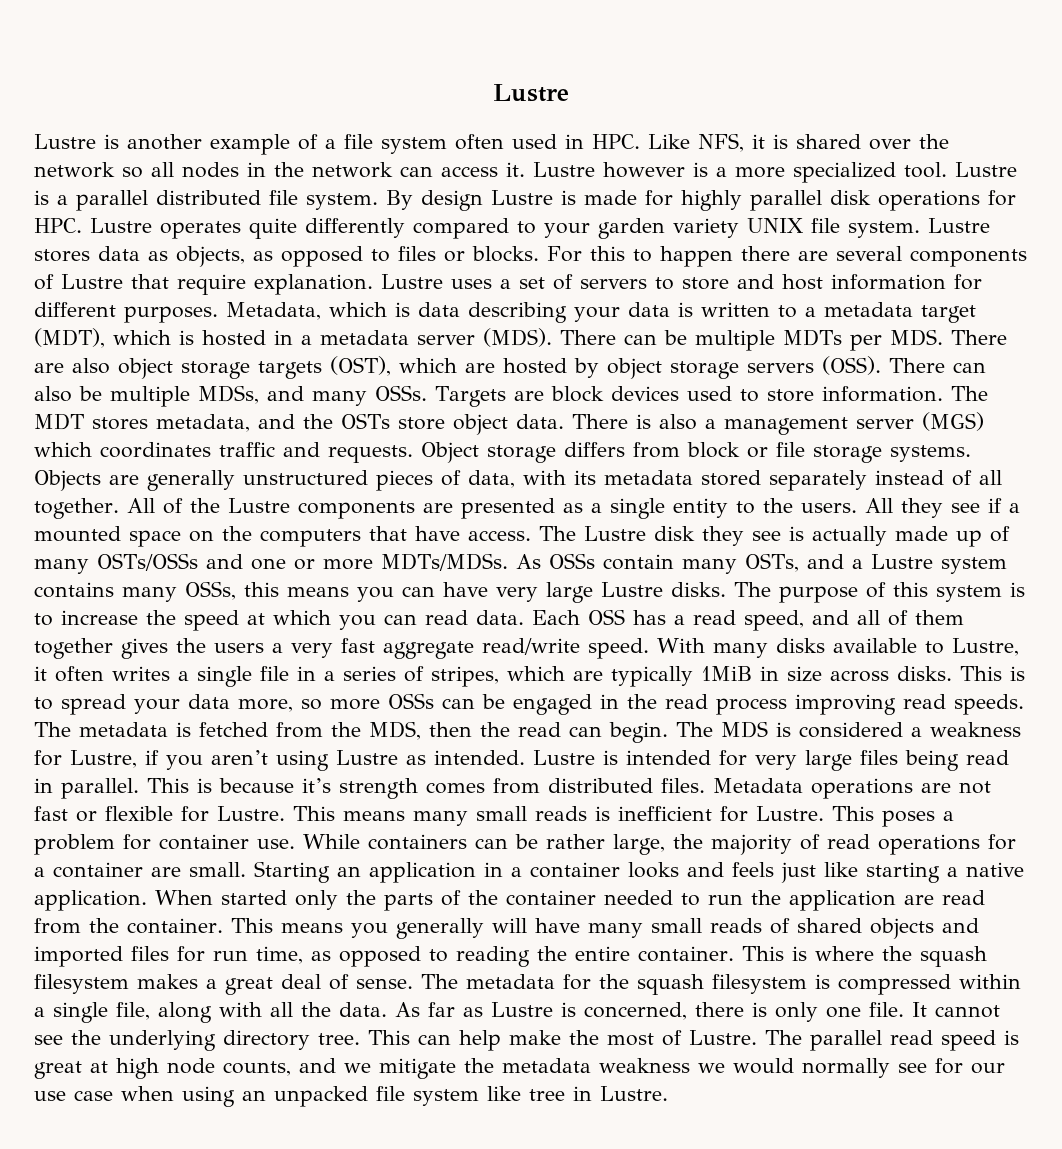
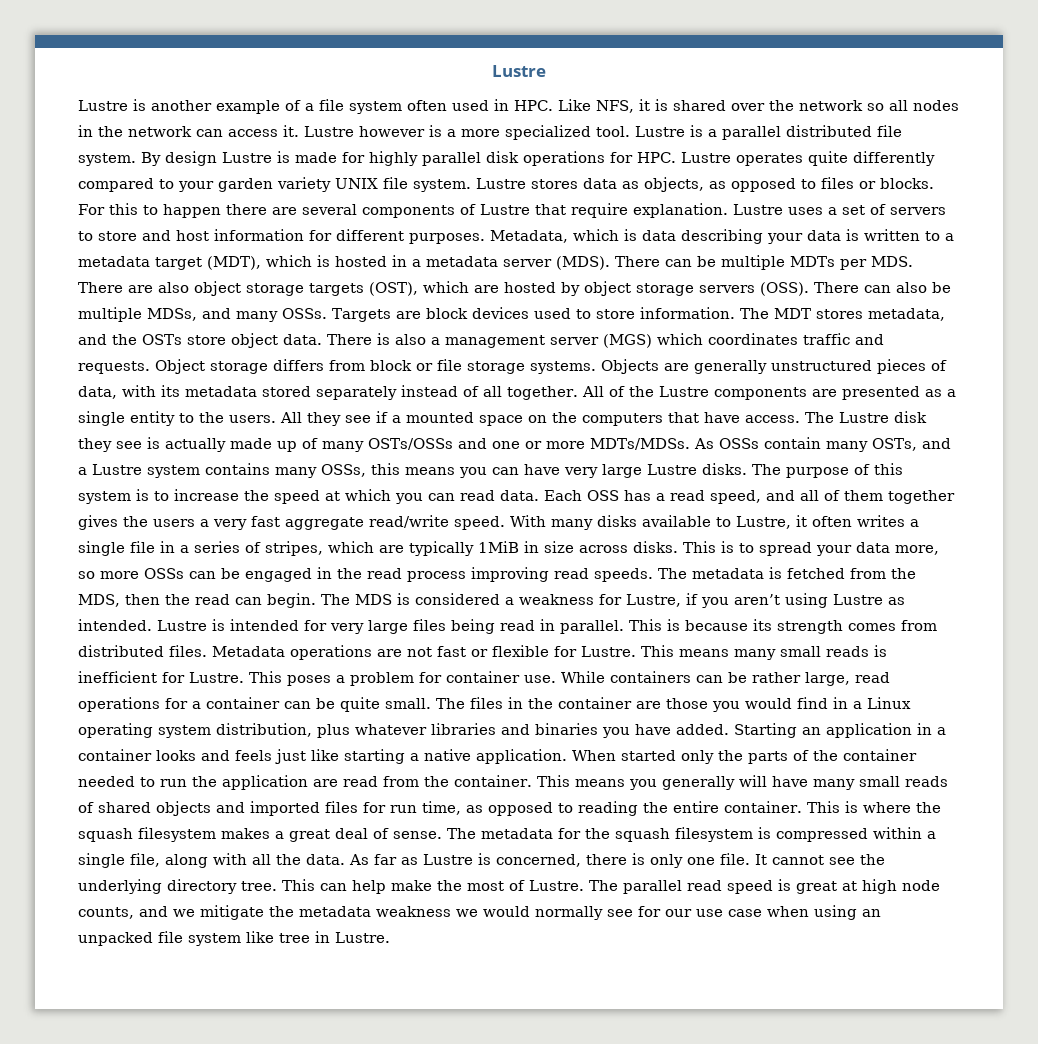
[302,778,331,793] it’s -> [753,619,772,631] its
[673,834,820,855] the majority of -> (850, 679) none
[151,862,246,877] are small. -> [284,697,911,712] [78,723,729,738] can be quite small. The files in the container are those you would find in a Linux operating system distribution, plus whatever libraries and binaries you have added.

